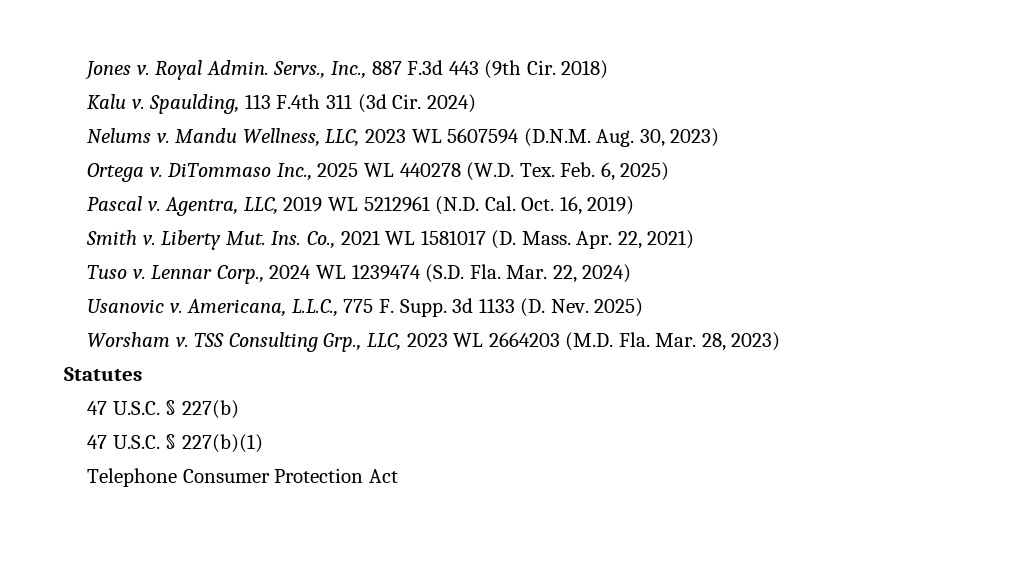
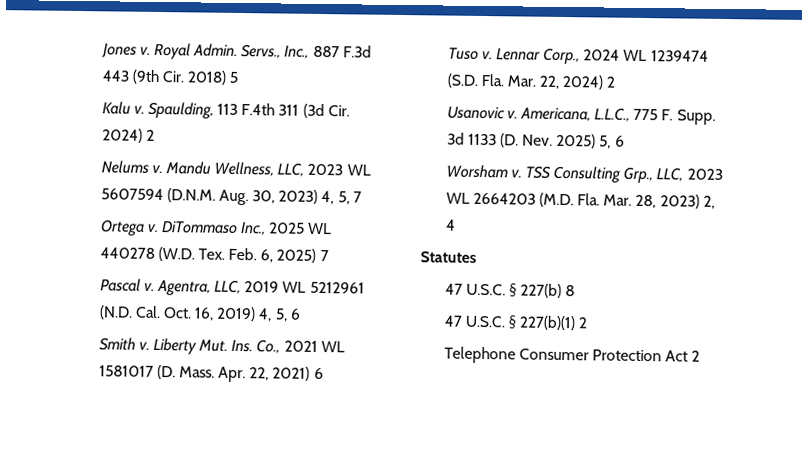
(609, 69) none -> [229,71,240,83] 5
(476, 103) none -> [145,129,155,141] 2
(720, 137) none -> [321,191,362,205] 4, 5, 7
(670, 171) none -> [319,249,329,262] 7
(635, 205) none -> [258,308,301,322] 4, 5, 6
(695, 239) none -> [313,367,324,380] 6
(632, 273) none -> [606,76,616,88] 2
(644, 307) none -> [599,135,625,149] 5, 6
(781, 341) none -> [702,195,715,209] [445,219,456,231] 2, 4
(239, 409) none -> [565,285,576,297] 8
(263, 443) none -> [578,317,588,329] 2
(398, 476) none -> [691,350,701,362] 2

